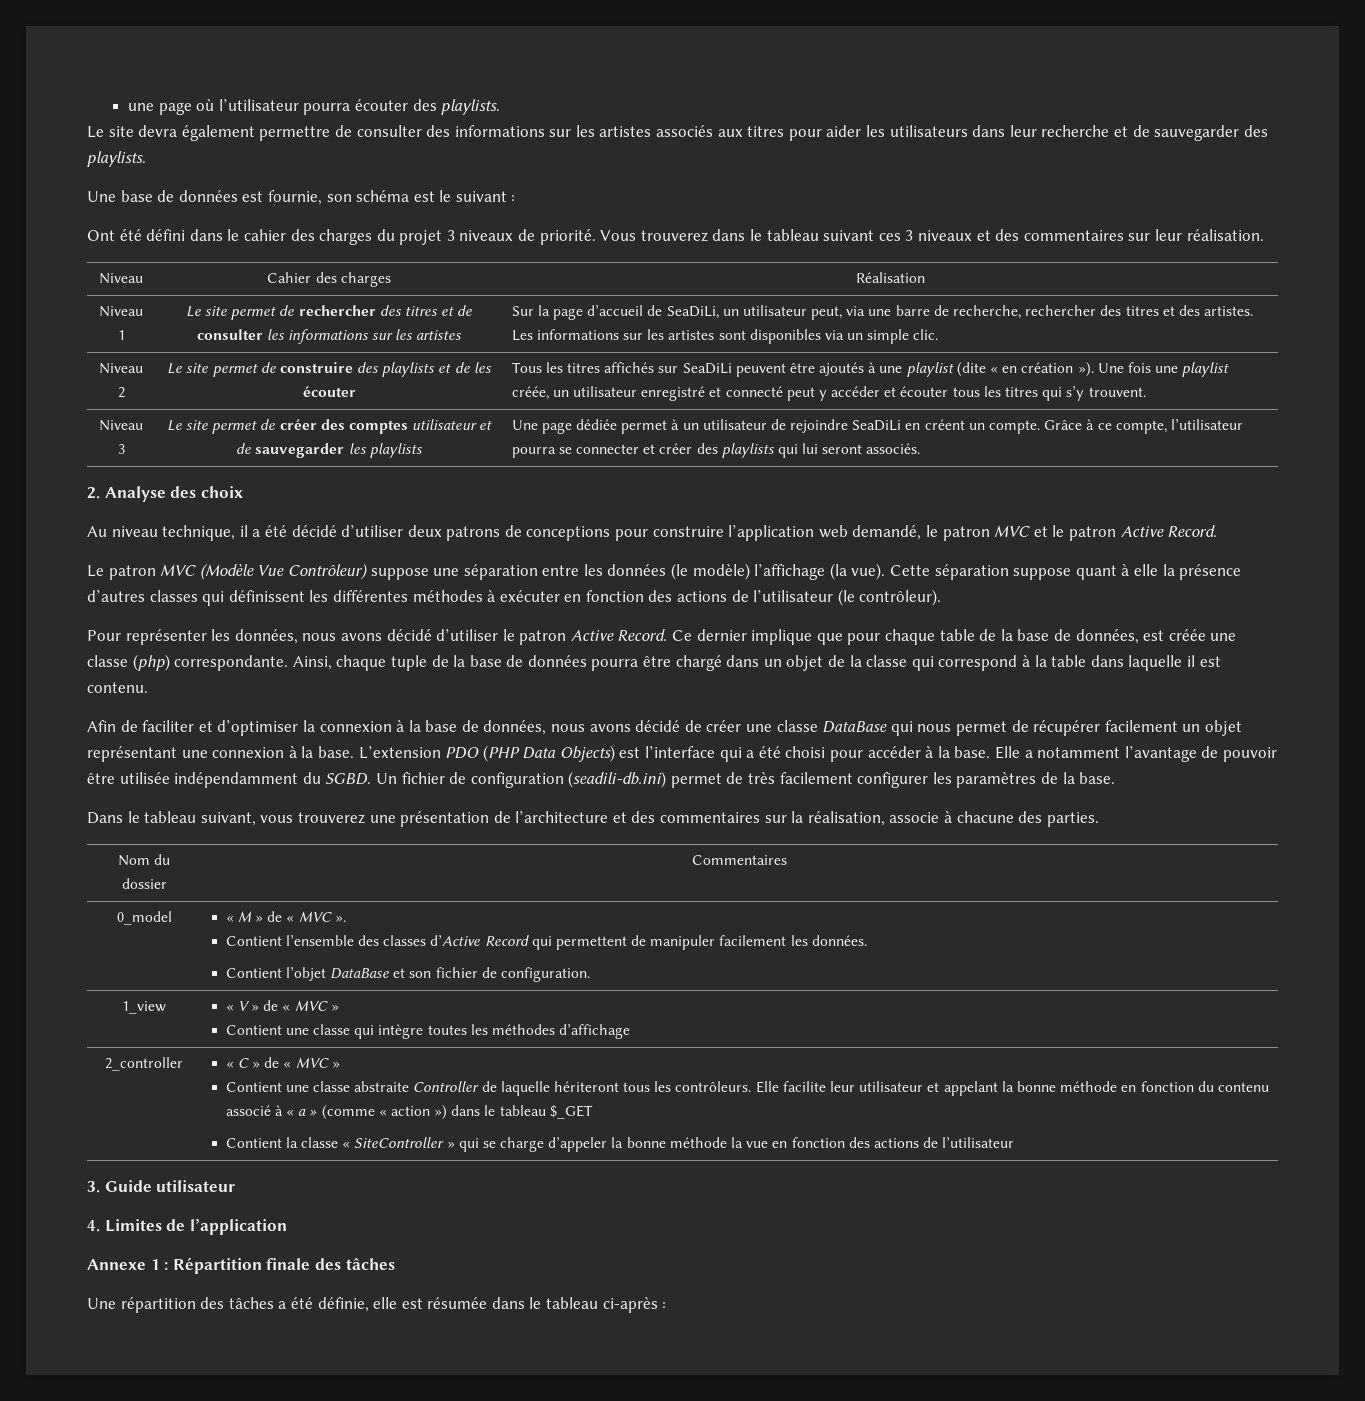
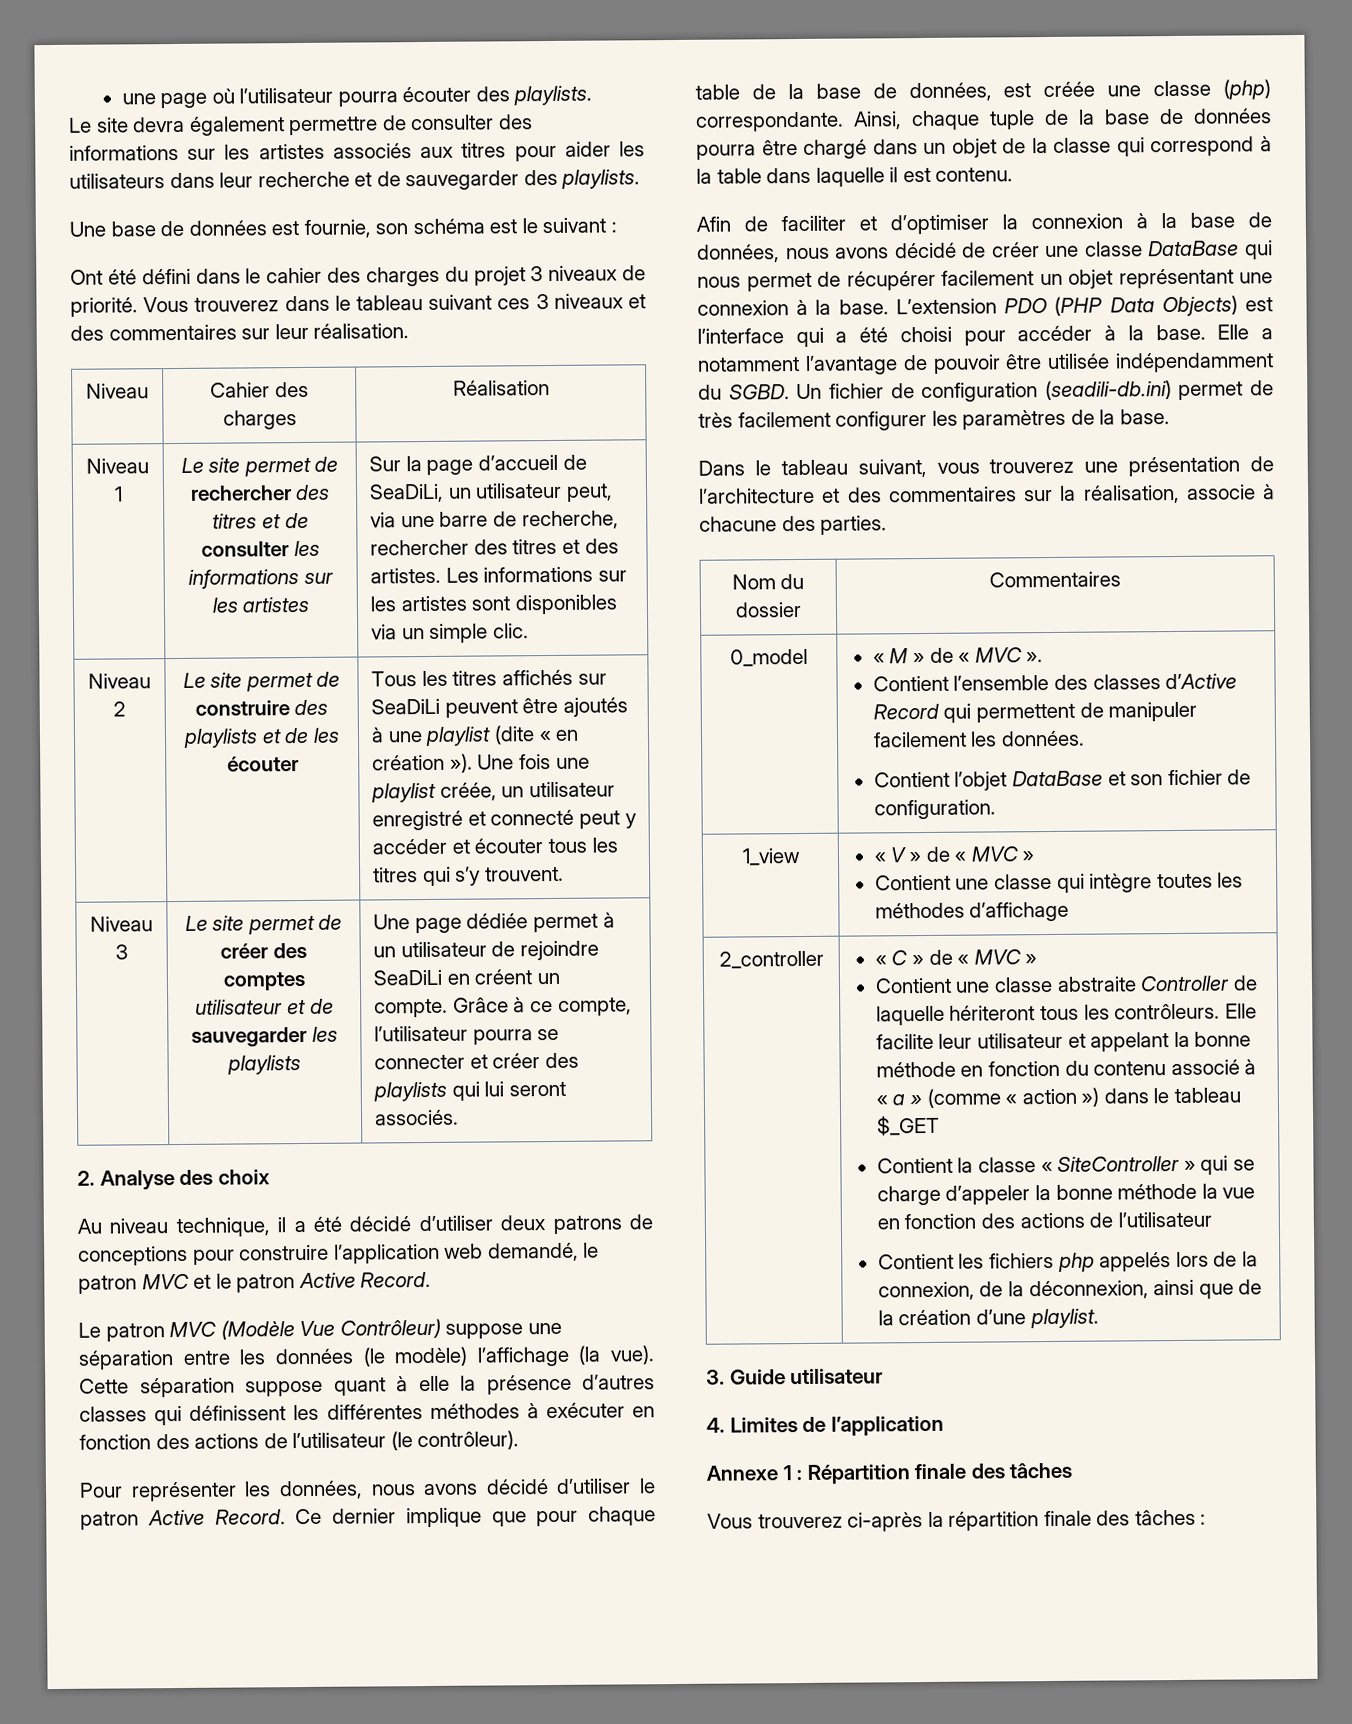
(1015, 1142) none -> [877,1251,1258,1272] [877,1279,1263,1301] [877,1308,1099,1329] // Contient les fichiers php appelés lors de la connexion, de la déconnexion, ainsi que de la création d’une playlist.
[87,1297,658,1313] Une répartition des tâches a été définie, elle est résumée dans le tableau ci-après -> [707,1509,1196,1532] Vous trouverez ci-après la répartition finale des tâches

